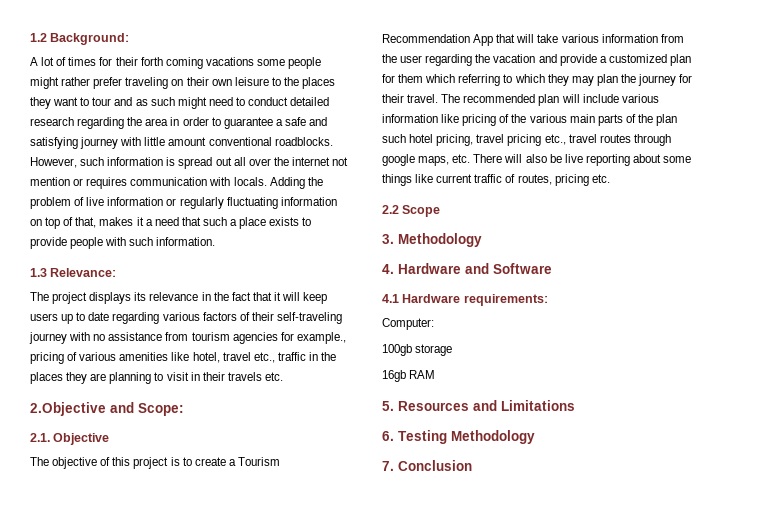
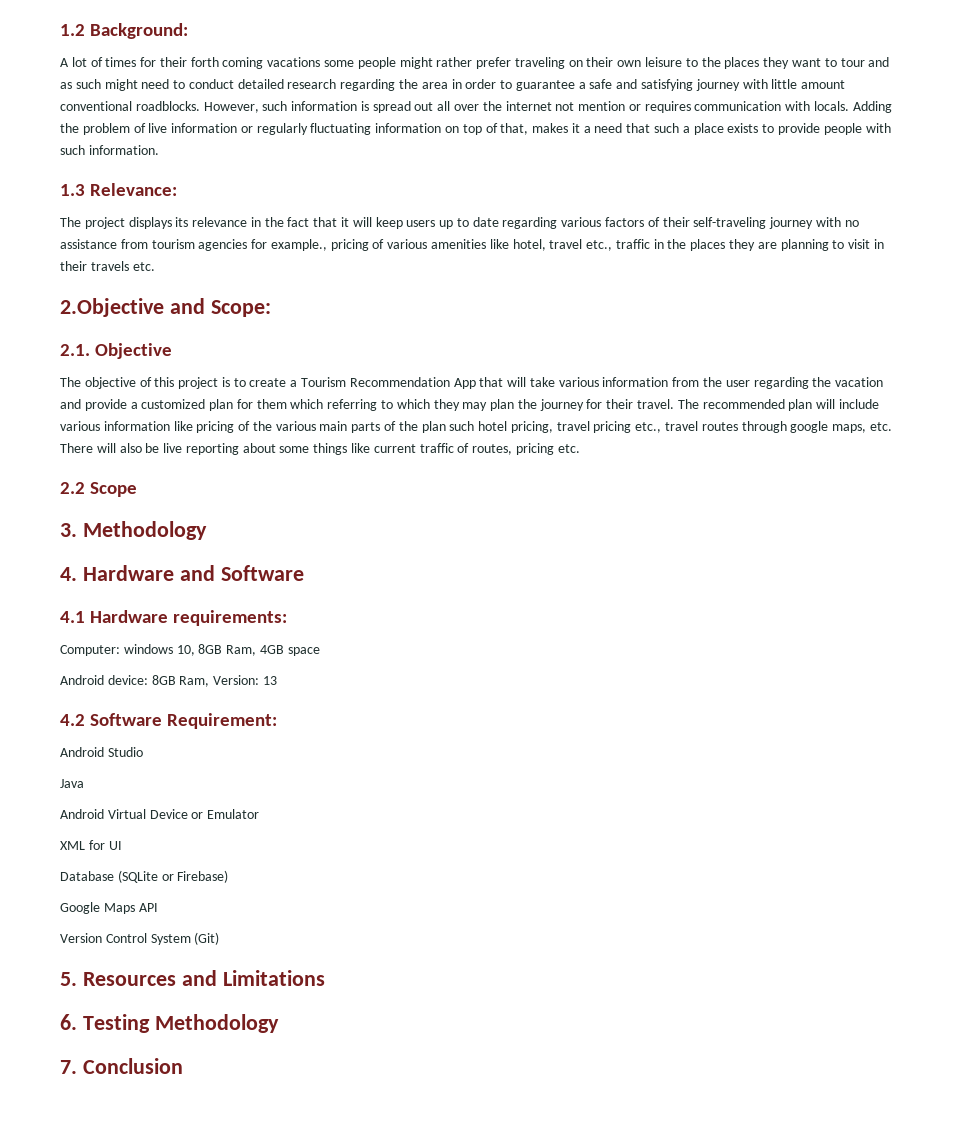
[382,344,453,356] [382,370,436,382] // 100gb storage // 16gb RAM -> [123,644,320,656] [60,675,277,687] [60,713,278,729] [60,747,143,757] [60,779,84,788] [60,809,260,819] [60,840,122,850] [60,870,229,883] [60,902,158,914] [60,932,220,945] windows 10, 8GB Ram, 4GB space // Android device: 8GB Ram, Version: 13 // 4.2 Software Requirement: // Android Studio // Java // Android Virtual Device or Emulator // XML for UI // Database (SQLite or Firebase) // Google Maps API // Version Control System (Git)

